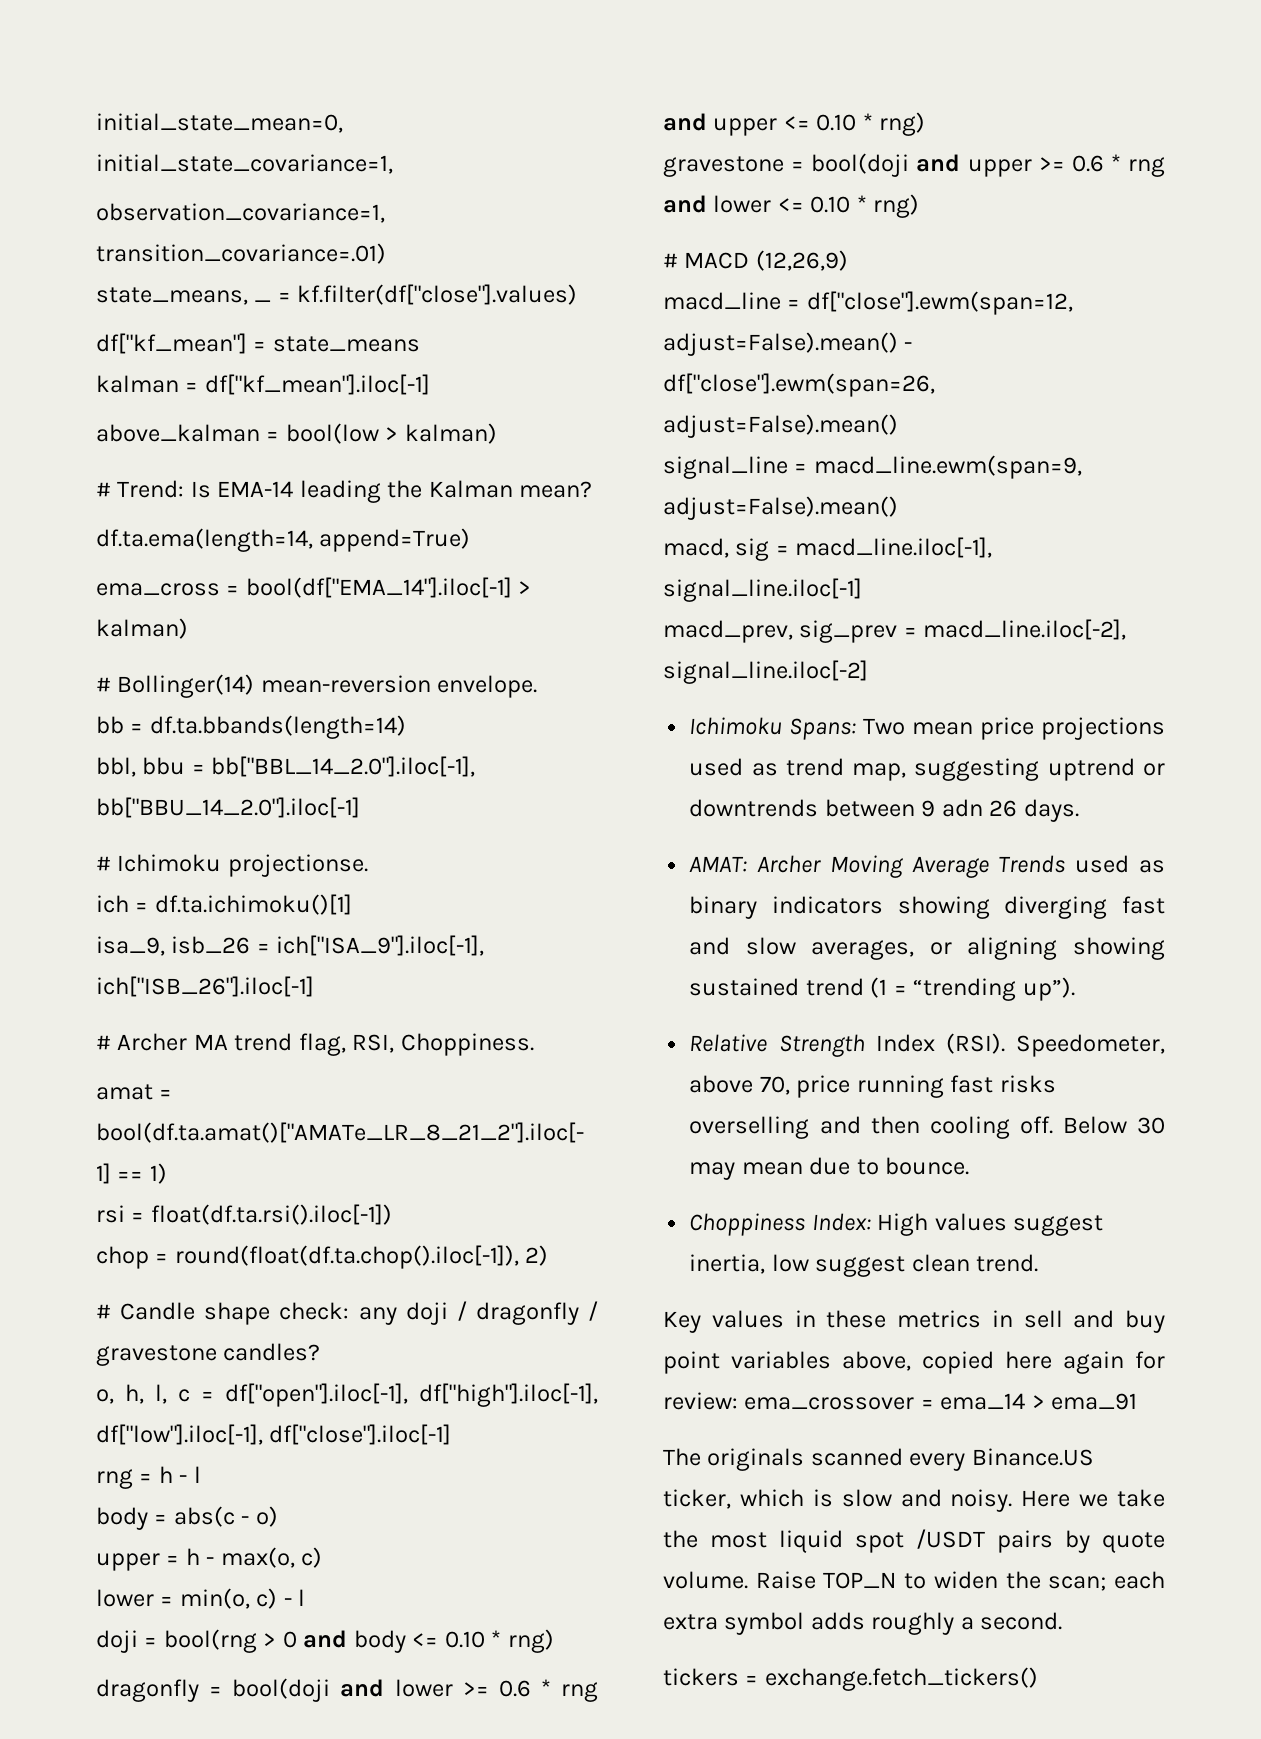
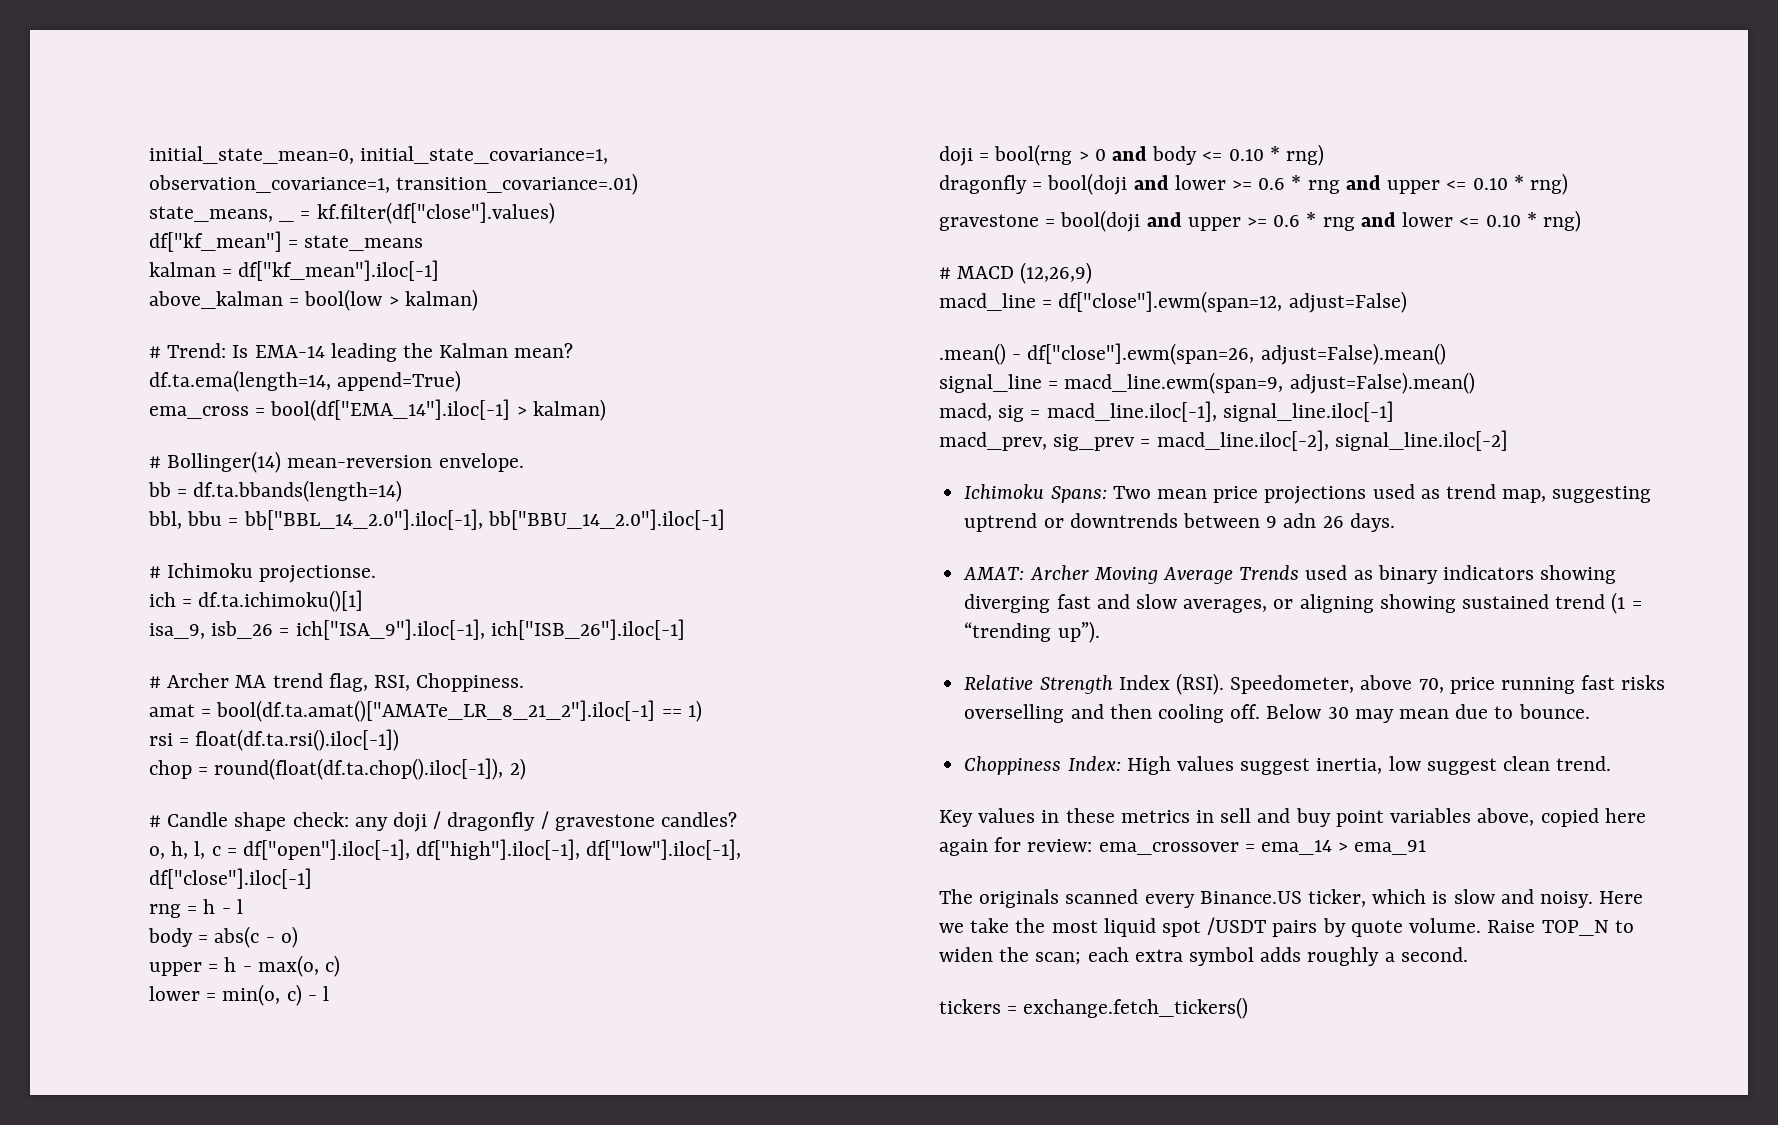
[663,332,898,356] adjust=False).mean() -> [1288,291,1407,313] [939,343,1006,365] adjust=False) // .mean()

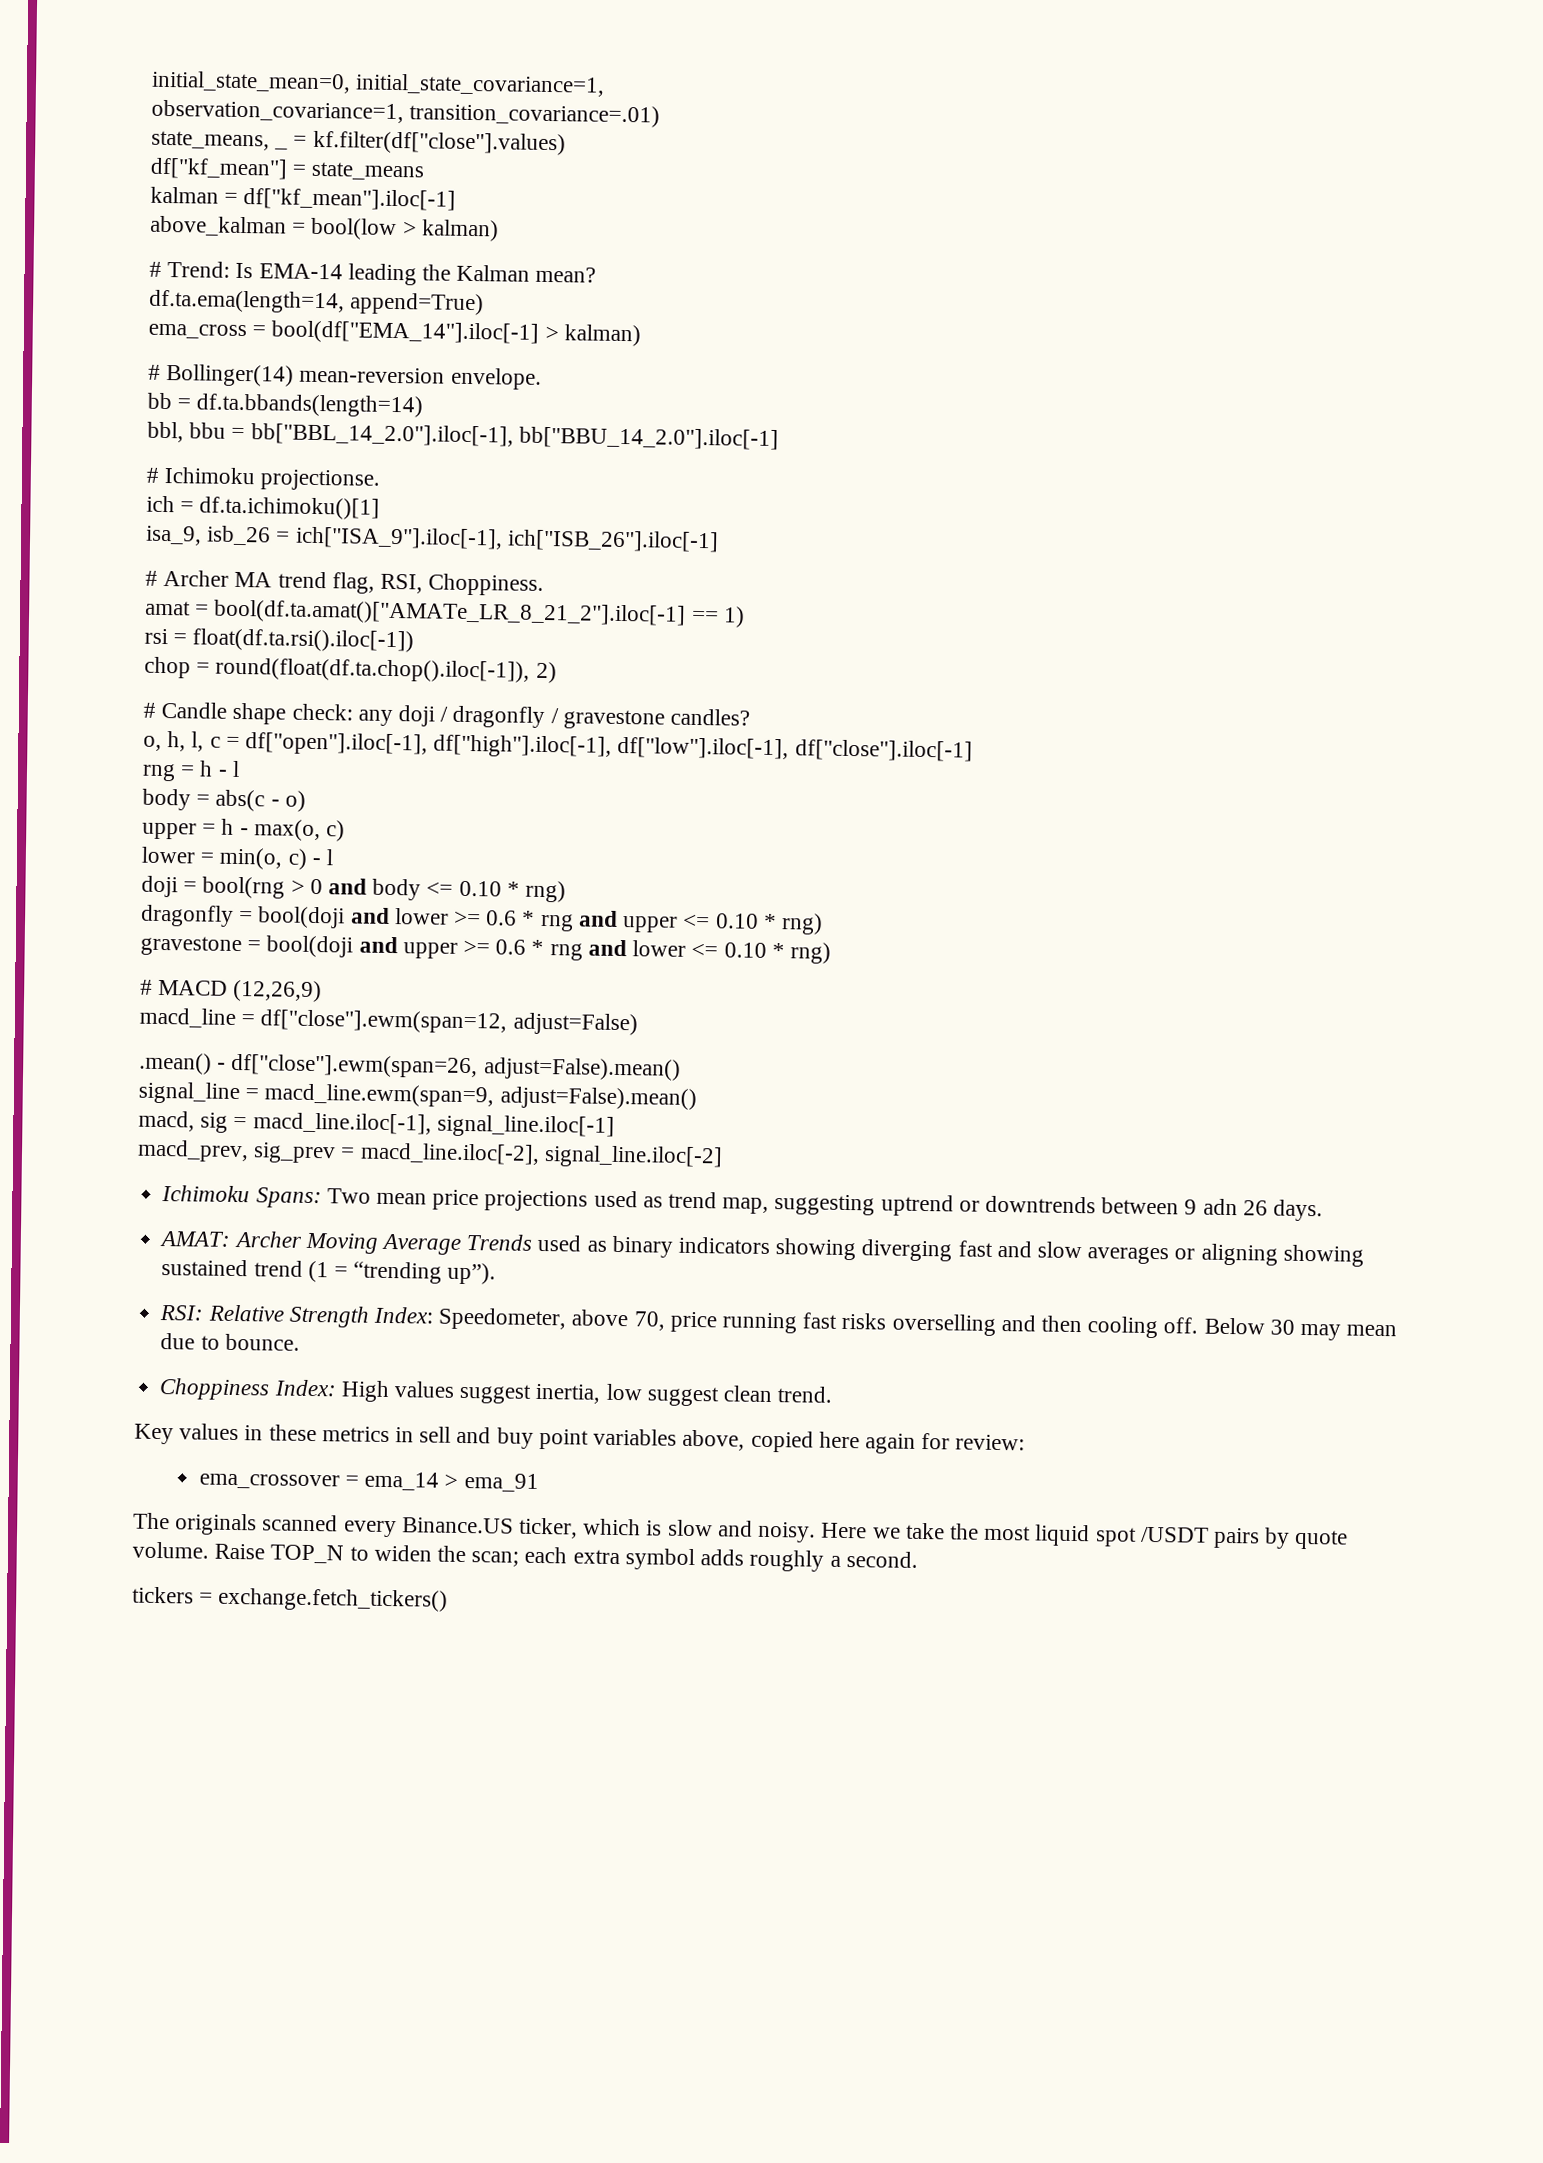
[1183,599,1268,613] averages, -> [1087,1246,1170,1265] averages
(1100, 632) none -> [159,1305,205,1321] RSI:
[1118,673,1224,695] Index (RSI). -> [372,1306,434,1324] Index:
(1093, 845) none -> (1026, 1442) //

